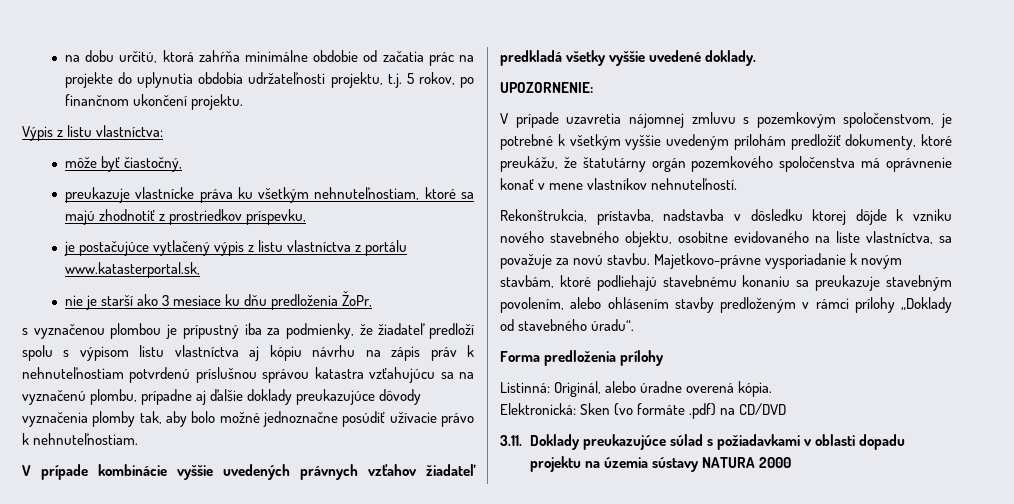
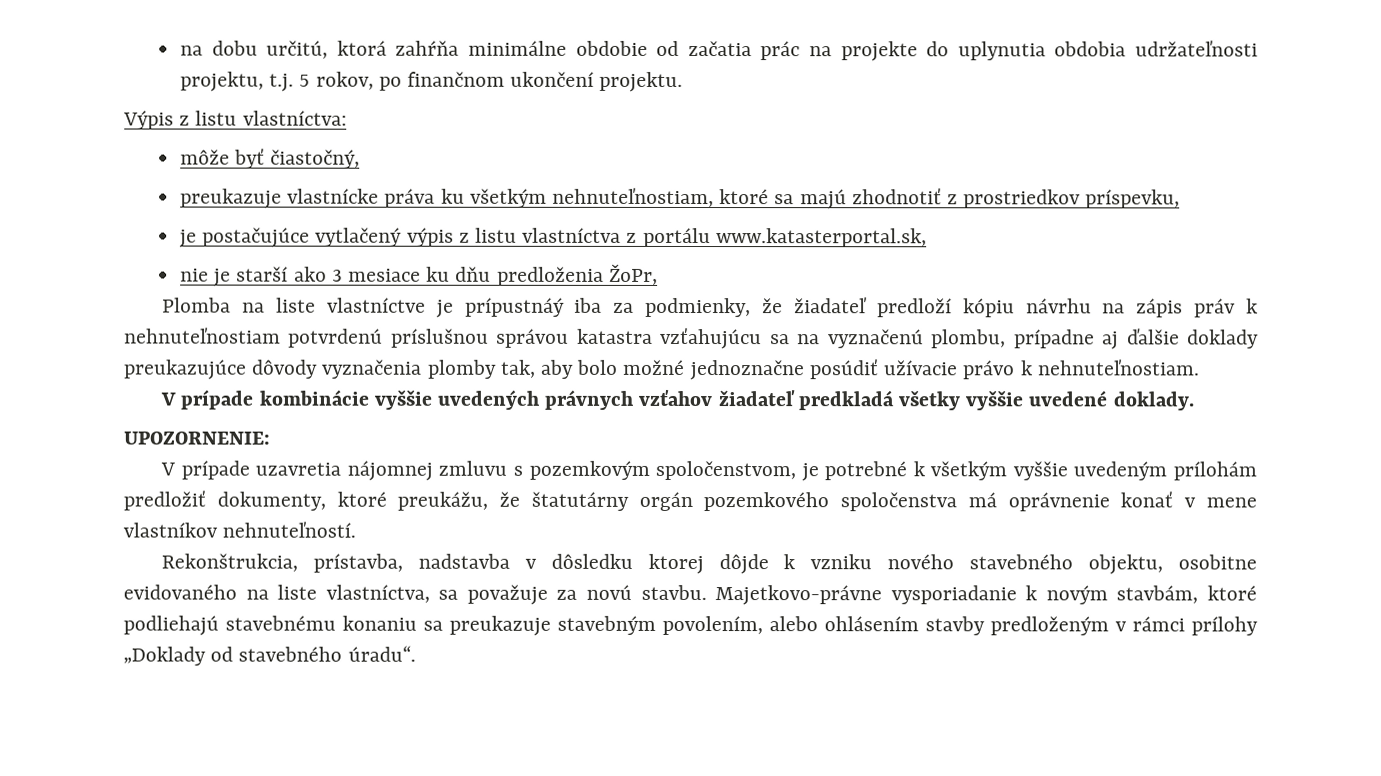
[22,323,239,339] s vyznačenou plombou je prípustný -> [162,297,565,318] Plomba na liste vlastníctve je prípustnáý
[22,345,260,361] spolu s výpisom listu vlastníctva aj -> (952, 308) none
[500,350,665,366] [500,381,773,397] [500,403,787,419] [500,434,905,450] [529,456,791,472] // Forma predloženia prílohy // Listinná: Originál, alebo úradne overená kópia. // Elektronická: Sken (vo formáte .pdf) na CD/DVD // 3.11. Doklady preukazujúce súlad s požiadavkami v oblasti dopadu projektu na územia sústavy NATURA 2000 -> (416, 653) none

